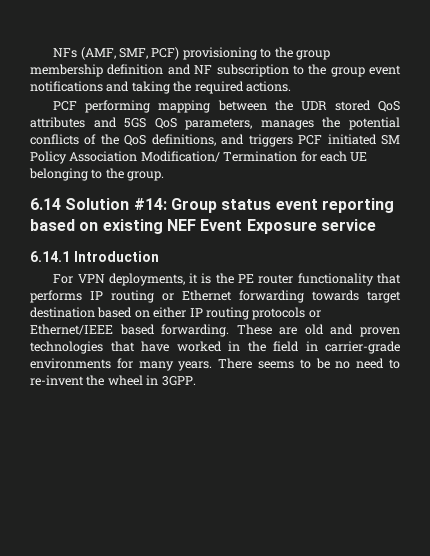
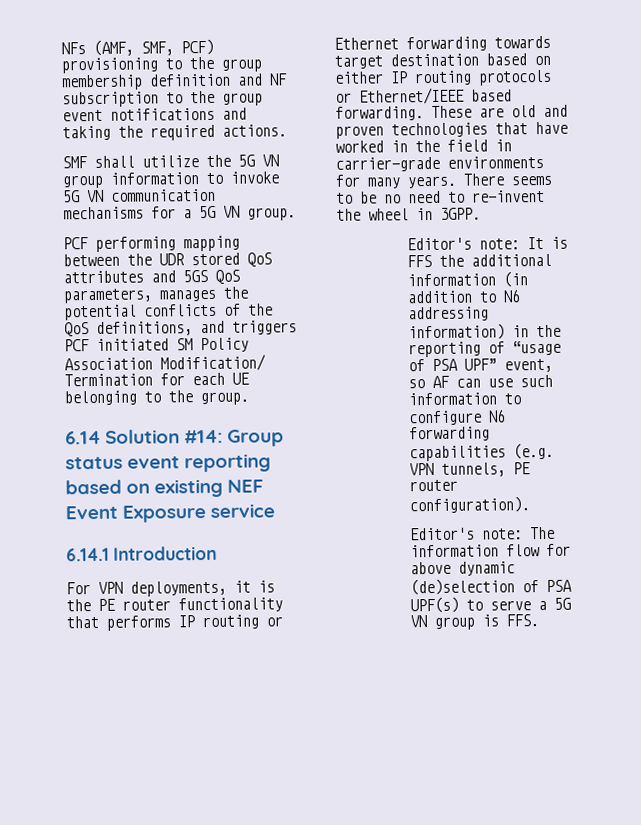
(291, 86) none -> [62,154,279,169] [62,171,279,189] [63,188,216,203] [63,205,296,221] // SMF shall utilize the 5G VN group information to invoke 5G VN communication mechanisms for a 5G VN group.
(196, 381) none -> [407,236,569,251] [407,253,553,268] [407,271,529,288] [407,289,522,304] [408,306,490,322] [408,323,562,341] [408,340,562,358] [408,358,554,373] [408,374,554,389] [408,392,522,406] [408,409,507,426] [409,426,491,442] [409,442,555,462] [409,462,532,477] [409,479,459,492] [409,496,531,514] [410,526,556,541] [410,543,572,558] [410,561,516,576] [410,578,573,596] [410,596,572,614] [410,614,540,630] // Editor's note: It is FFS the additional information (in addition to N6 addressing information) in the reporting of “usage of PSA UPF” event, so AF can use such information to configure N6 forwarding capabilities (e.g. VPN tunnels, PE router configuration). // Editor's note: The information flow for above dynamic (de)selection of PSA UPF(s) to serve a 5G VN group is FFS.

